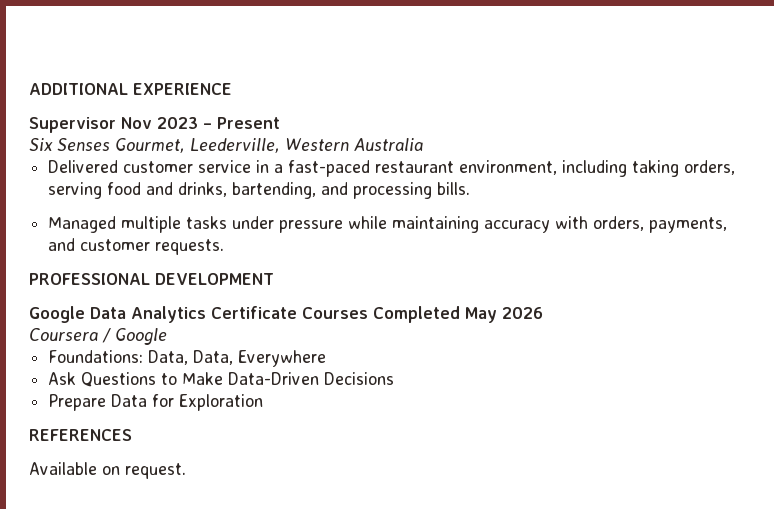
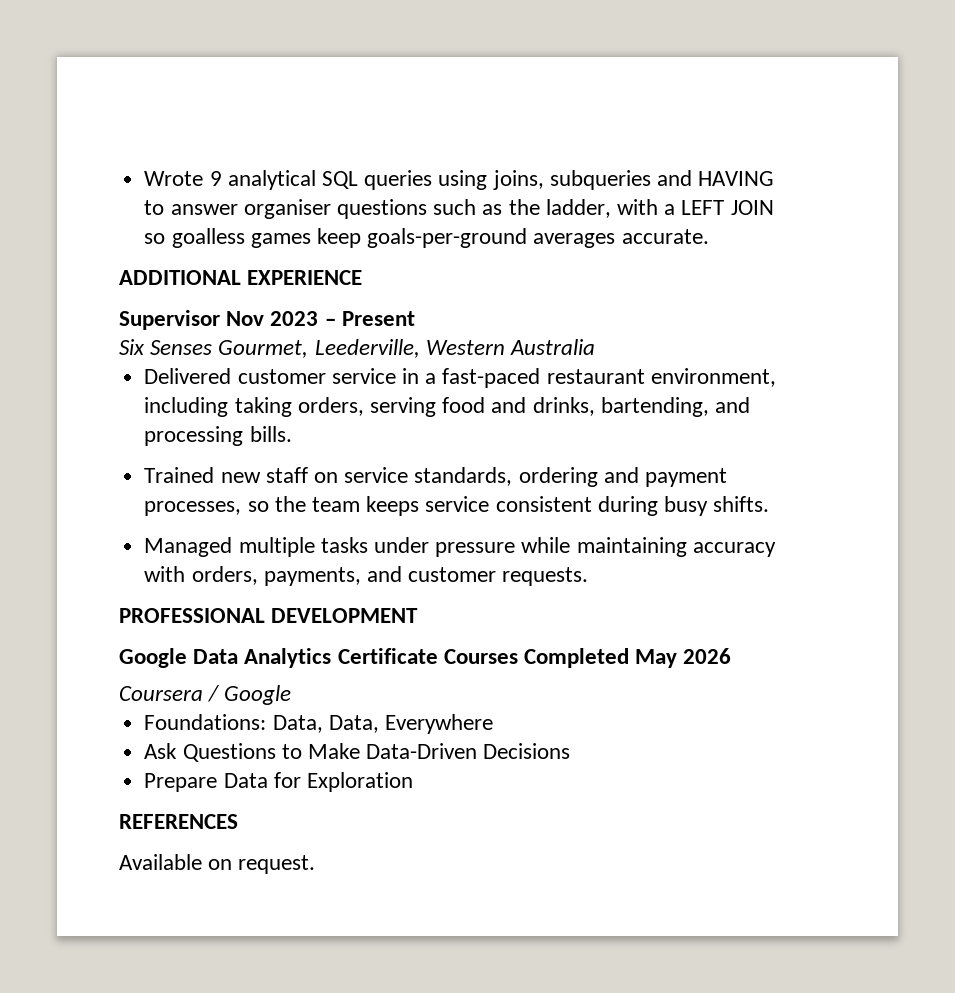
(29, 89) none -> [144,170,775,190] [144,199,774,219] [144,228,709,248] Wrote 9 analytical SQL queries using joins, subqueries and HAVING to answer organiser questions such as the ladder, with a LEFT JOIN so goalless games keep goals-per-ground averages accurate. //
(471, 188) none -> [144,467,727,487] [144,496,770,516] // Trained new staff on service standards, ordering and payment processes, so the team keeps service consistent during busy shifts.

